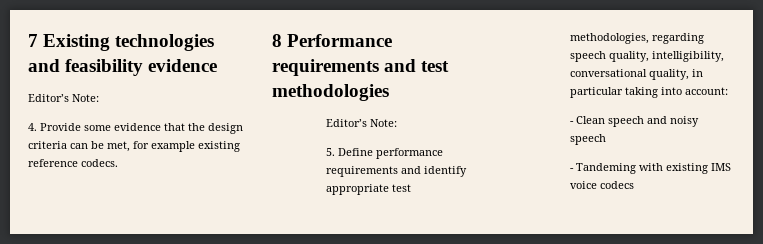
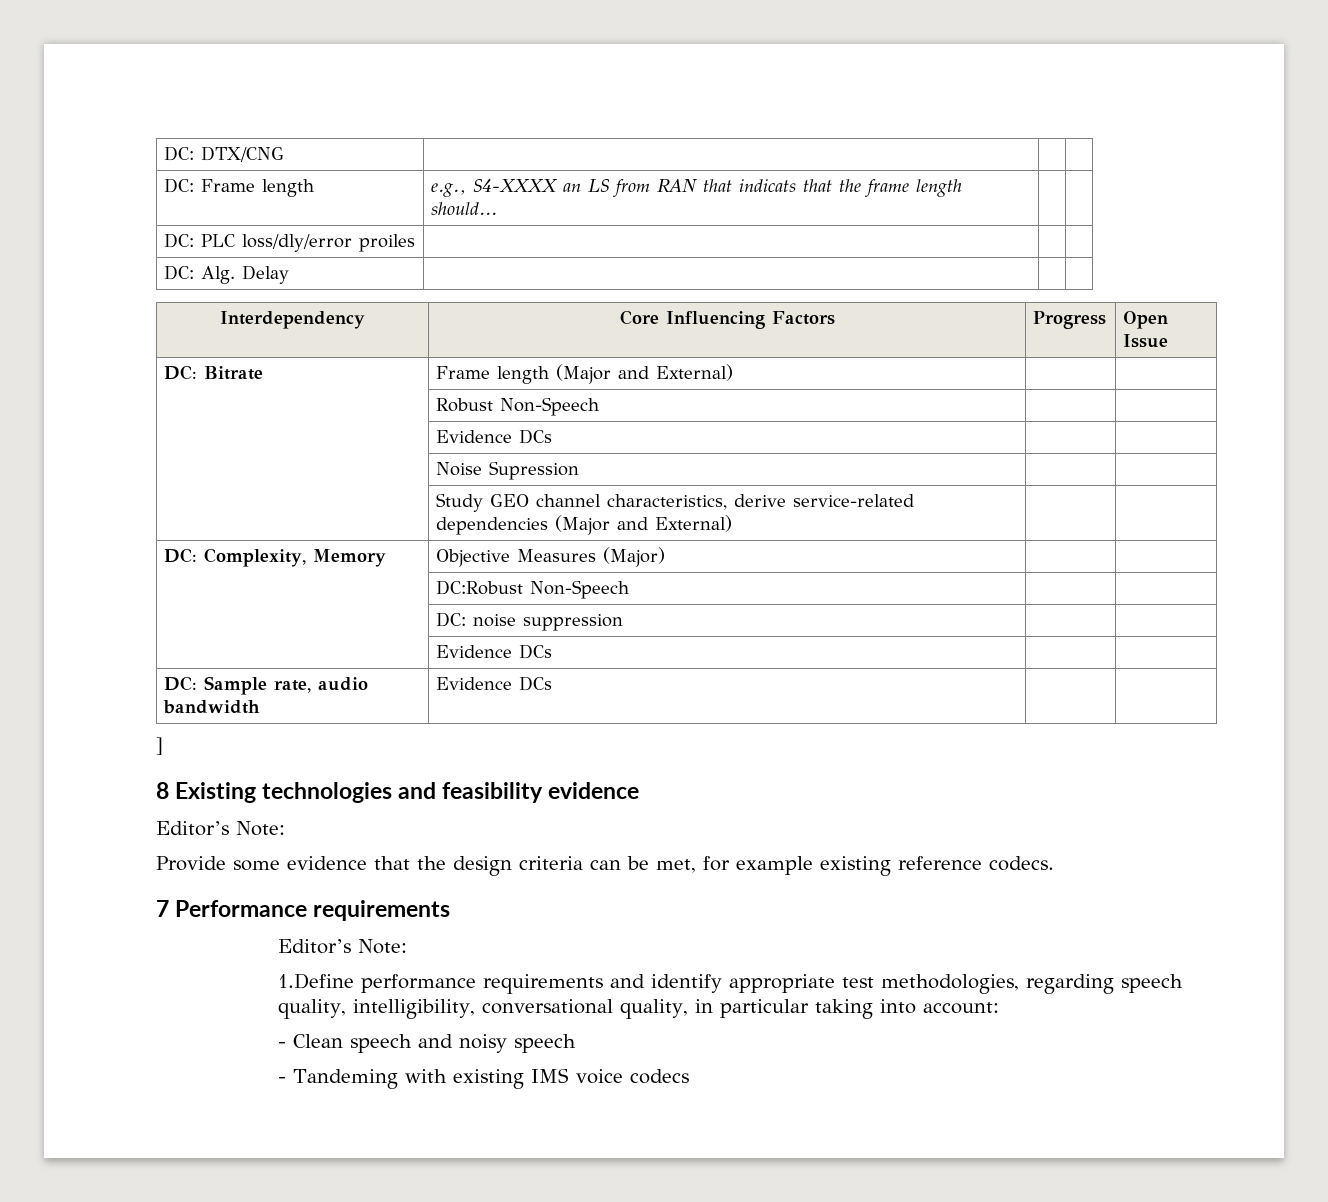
[28,34,38,47] 7 -> [164,146,285,162] [164,178,315,197] [431,179,963,197] [431,202,498,215] [164,233,416,252] [164,265,290,284] [220,311,365,329] [619,310,835,329] [1033,311,1107,329] [1123,311,1169,329] [1123,334,1169,348] [164,365,264,380] [436,364,734,384] [436,397,600,416] [436,429,553,444] [436,461,580,480] [436,493,915,512] [436,515,733,535] [164,548,387,567] [436,547,666,567] [436,580,630,599] [436,612,624,631] [436,644,553,659] [164,676,369,695] [163,700,261,714] [436,676,553,691] [156,737,163,755] [156,782,169,799] DC: DTX/CNG | | | // DC: Frame length | e.g., S4-XXXX an LS from RAN that indicats that the frame length should... | | // DC: PLC loss/dly/error proiles | | | // DC: Alg. Delay | | | // Interdependency | Core Influencing Factors | Progress | Open Issue // DC: Bitrate | Frame length (Major and External) | | // | Robust Non-Speech | | // | Evidence DCs | | // | Noise Supression | | // | Study GEO channel characteristics, derive service-related dependencies (Major and External) | | // DC: Complexity, Memory | Objective Measures (Major) | | // | DC:Robust Non-Speech | | // | DC: noise suppression | | // | Evidence DCs | | // DC: Sample rate, audio bandwidth | Evidence DCs | | // ] // 8
[28,123,37,131] 4. -> (285, 828) none
[272,34,282,47] 8 -> [156,900,169,917] 7
[384,59,450,72] [272,84,389,101] [326,119,398,127] [326,148,374,156] and test methodologies // Editor’s Note: // 5. Define -> [278,939,408,954] [278,973,355,989] // Editor’s Note: // 1.Define

